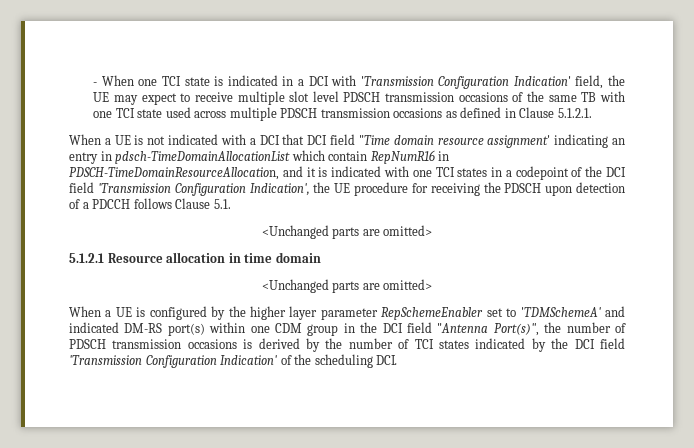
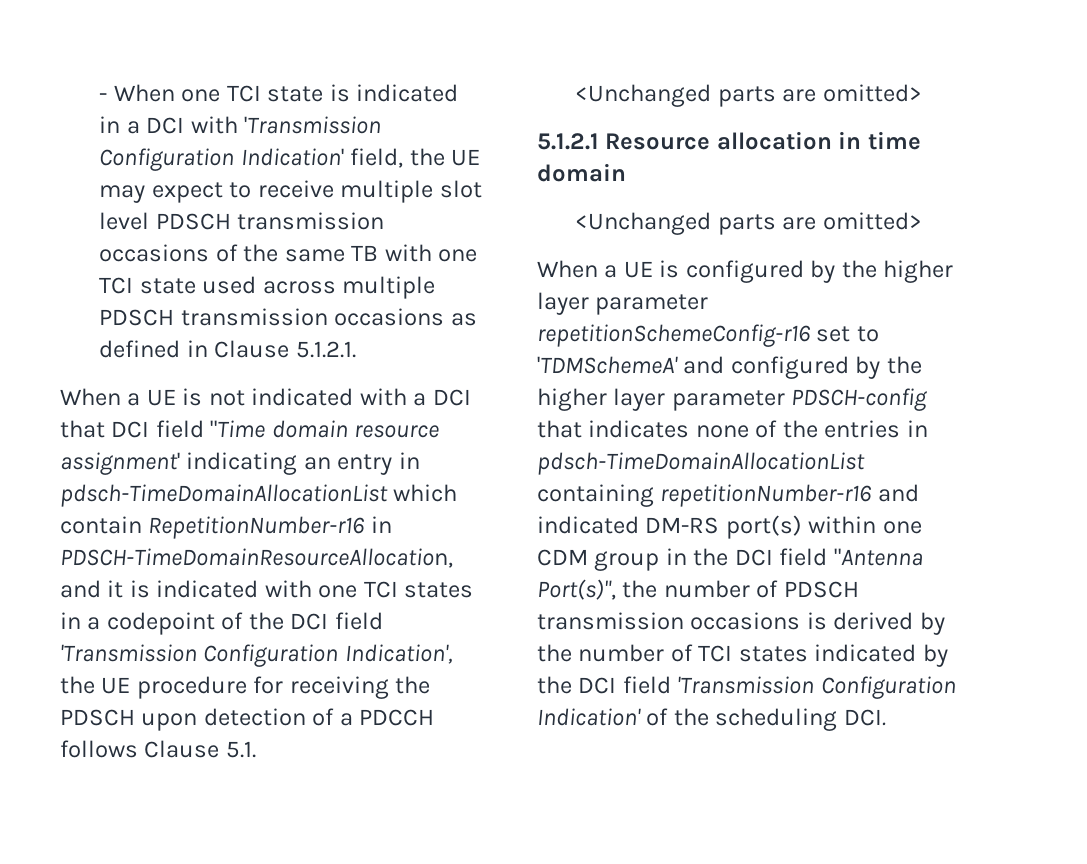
[370,150,435,164] RepNumR16 -> [148,516,366,539] RepetitionNumber-r16
[381,307,484,320] RepSchemeEnabler -> [537,324,811,347] repetitionSchemeConfig-r16
(625, 311) none -> [730,356,922,379] [537,388,928,411] [537,420,928,438] [537,452,865,475] [537,484,919,507] configured by the higher layer parameter PDSCH-config that indicates none of the entries in pdsch-TimeDomainAllocationList containing repetitionNumber-r16 and

